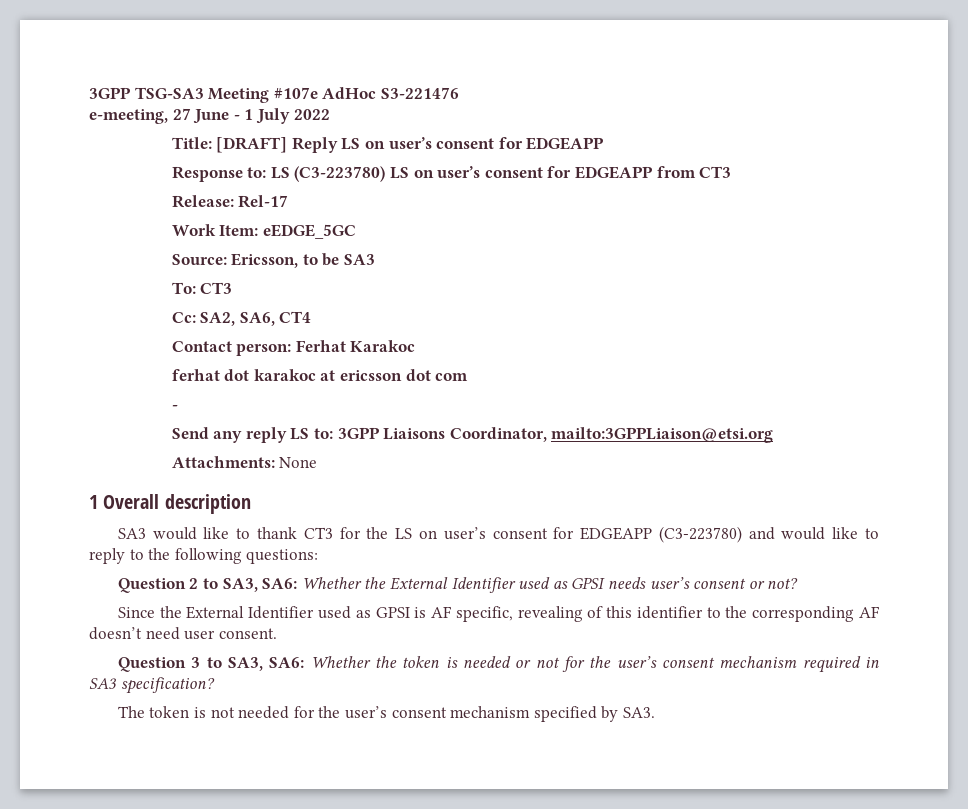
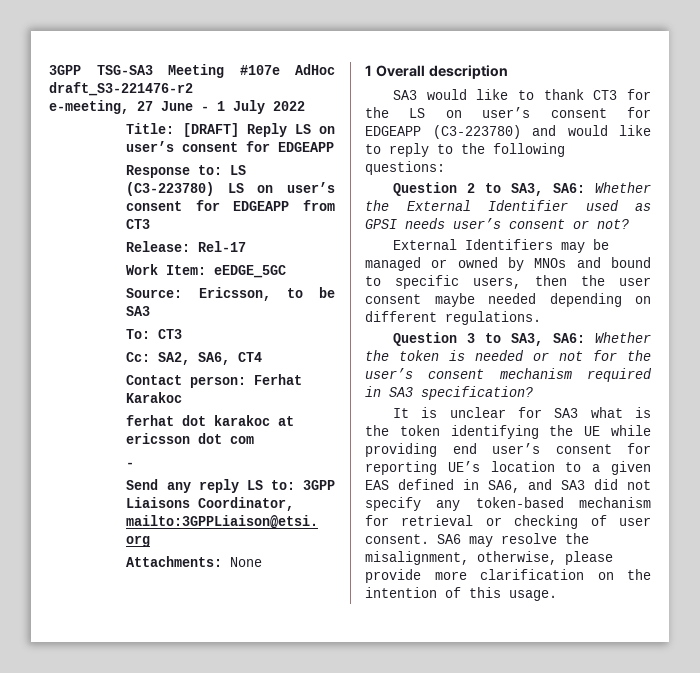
[380,87,459,99] S3-221476 -> [49,82,193,96] draft_S3-221476-r2
[117,606,881,622] [89,627,277,640] Since the External Identifier used as GPSI is AF specific, revealing of this identifier to the corresponding AF doesn’t need user consent. -> [392,239,609,253] [365,257,651,271] [365,275,651,289] [365,293,651,307] [365,311,541,325] External Identifiers may be managed or owned by MNOs and bound to specific users, then the user consent maybe needed depending on different regulations.
[117,706,655,722] The token is not needed for the user’s consent mechanism specified by SA3. -> [392,407,651,418] [365,425,651,439] [365,443,651,457] [365,461,651,475] [365,479,651,493] [365,497,651,511] [365,515,651,529] [365,533,589,547] [365,551,613,565] [365,569,651,583] [365,587,557,601] It is unclear for SA3 what is the token identifying the UE while providing end user’s consent for reporting UE’s location to a given EAS defined in SA6, and SA3 did not specify any token-based mechanism for retrieval or checking of user consent. SA6 may resolve the misalignment, otherwise, please provide more clarification on the intention of this usage.

